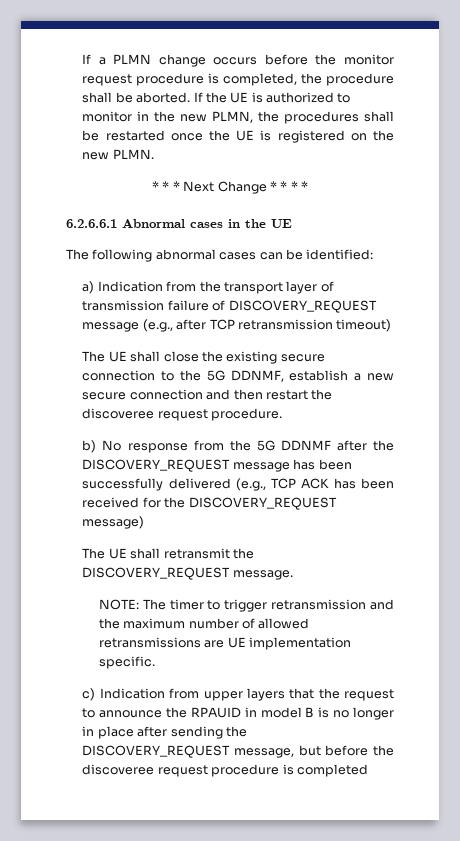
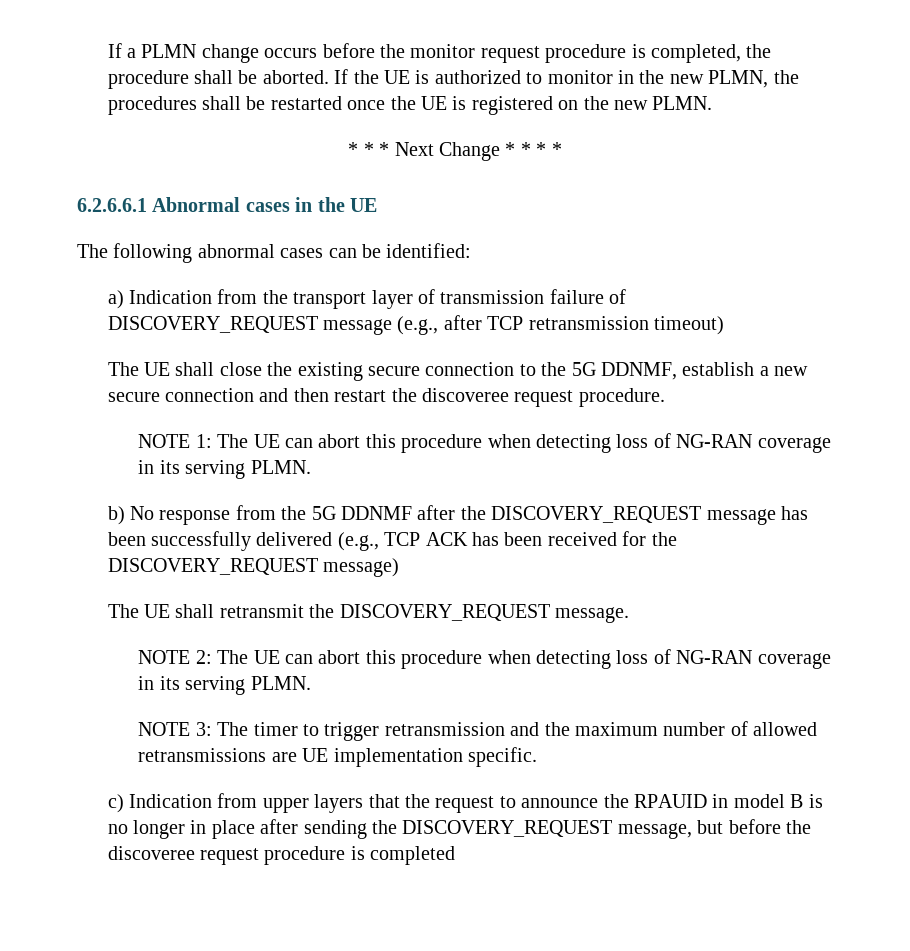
(283, 414) none -> [138,433,831,453] [138,460,311,479] // NOTE 1: The UE can abort this procedure when detecting loss of NG-RAN coverage in its serving PLMN.
[98,599,139,610] NOTE: -> [138,649,831,669] [138,676,311,695] [138,722,212,736] NOTE 2: The UE can abort this procedure when detecting loss of NG-RAN coverage in its serving PLMN. // NOTE 3:

